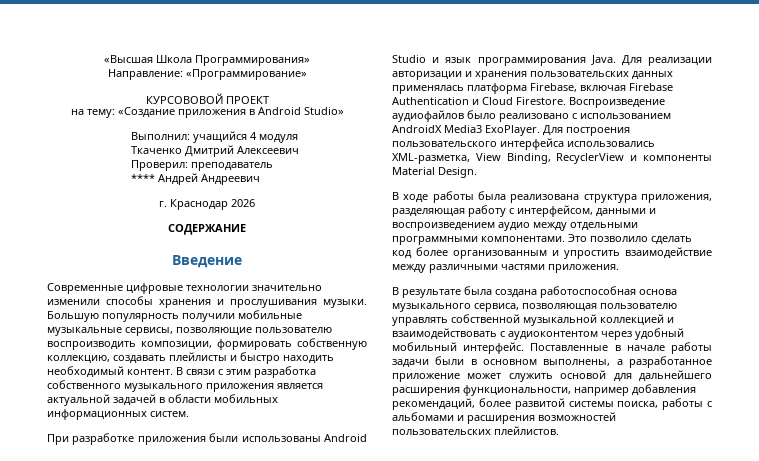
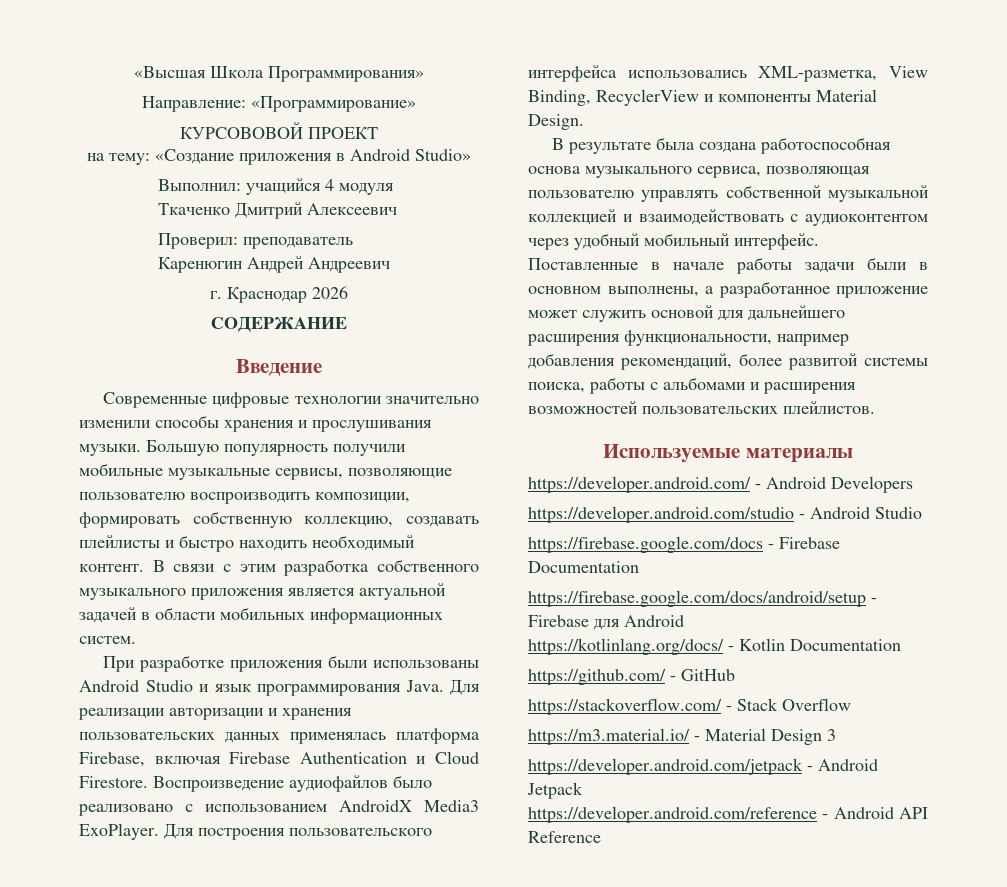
[131,174,156,182] **** -> [158,257,244,273] Каренюгин
[392,191,712,203] [392,205,656,217] [392,222,638,231] [392,234,692,245] [392,247,712,259] [392,264,619,273] // В ходе работы была реализована структура приложения, разделяющая работу с интерфейсом, данными и воспроизведением аудио между отдельными программными компонентами. Это позволило сделать код более организованным и упростить взаимодействие между различными частями приложения. -> (584, 122) none
(559, 430) none -> [603,444,853,463] [528,476,913,493] [528,506,922,523] [528,536,840,553] [528,561,639,573] [528,590,877,607] [528,615,684,630] [528,638,901,655] [528,669,735,685] [528,698,851,715] [528,728,836,745] [528,758,878,775] [527,782,583,799] [528,806,928,823] [528,831,601,843] // Используемые материалы // https://developer.android.com/ - Android Developers // https://developer.android.com/studio - Android Studio // https://firebase.google.com/docs - Firebase Documentation // https://firebase.google.com/docs/android/setup - Firebase для Android // https://kotlinlang.org/docs/ - Kotlin Documentation // https://github.com/ - GitHub // https://stackoverflow.com/ - Stack Overflow // https://m3.material.io/ - Material Design 3 // https://developer.android.com/jetpack - Android Jetpack // https://developer.android.com/reference - Android API Reference

